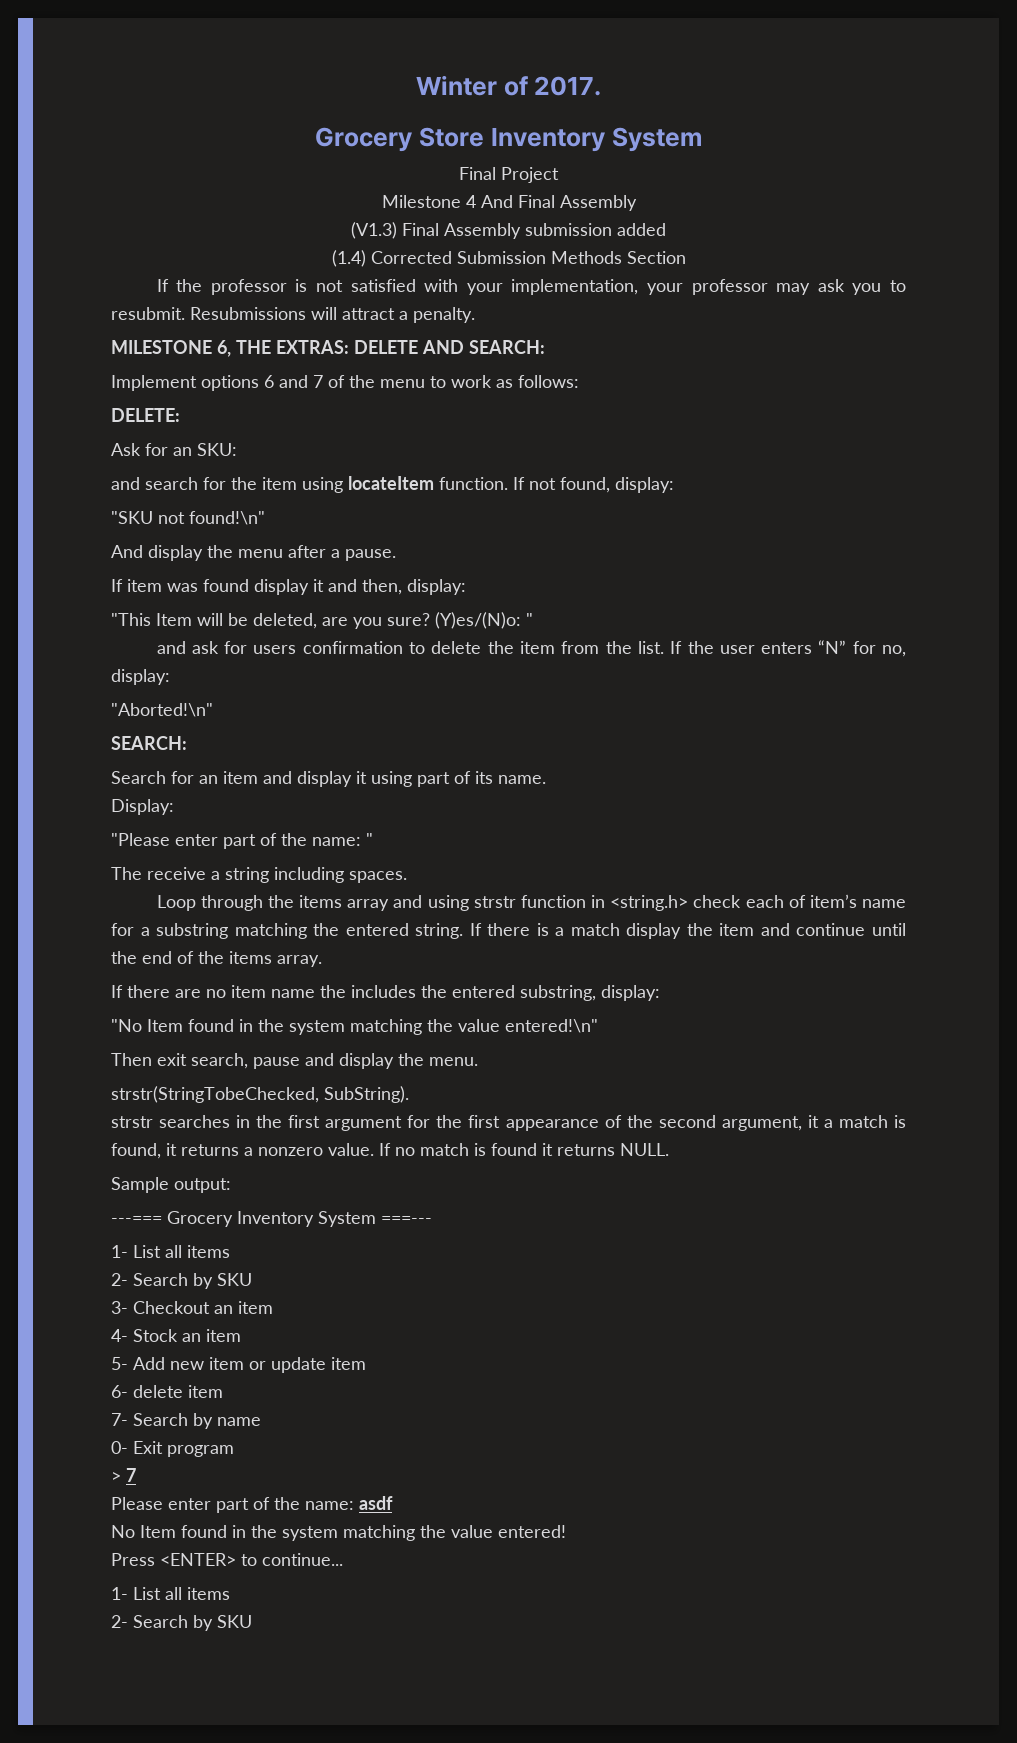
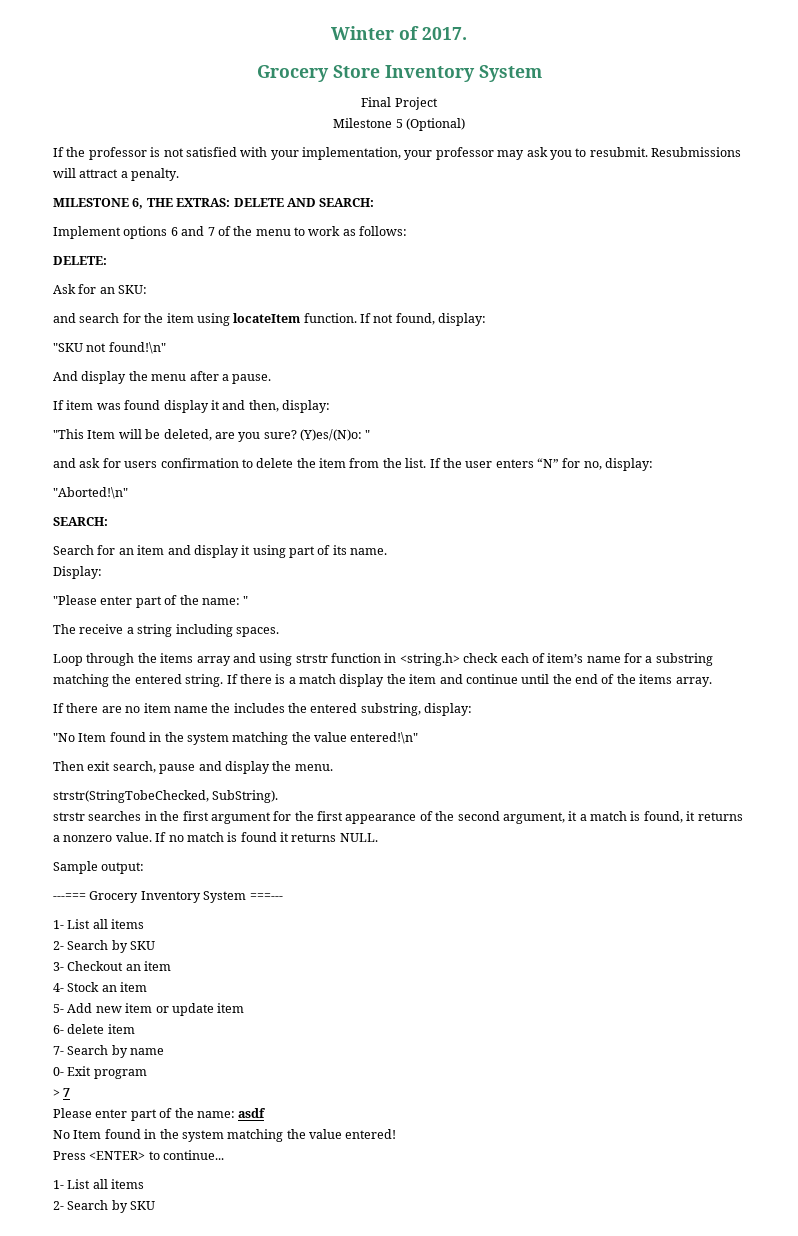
[465,195,637,211] [351,222,666,239] [331,250,686,267] 4 And Final Assembly // (V1.3) Final Assembly submission added // (1.4) Corrected Submission Methods Section -> [395,118,465,131] 5 (Optional)

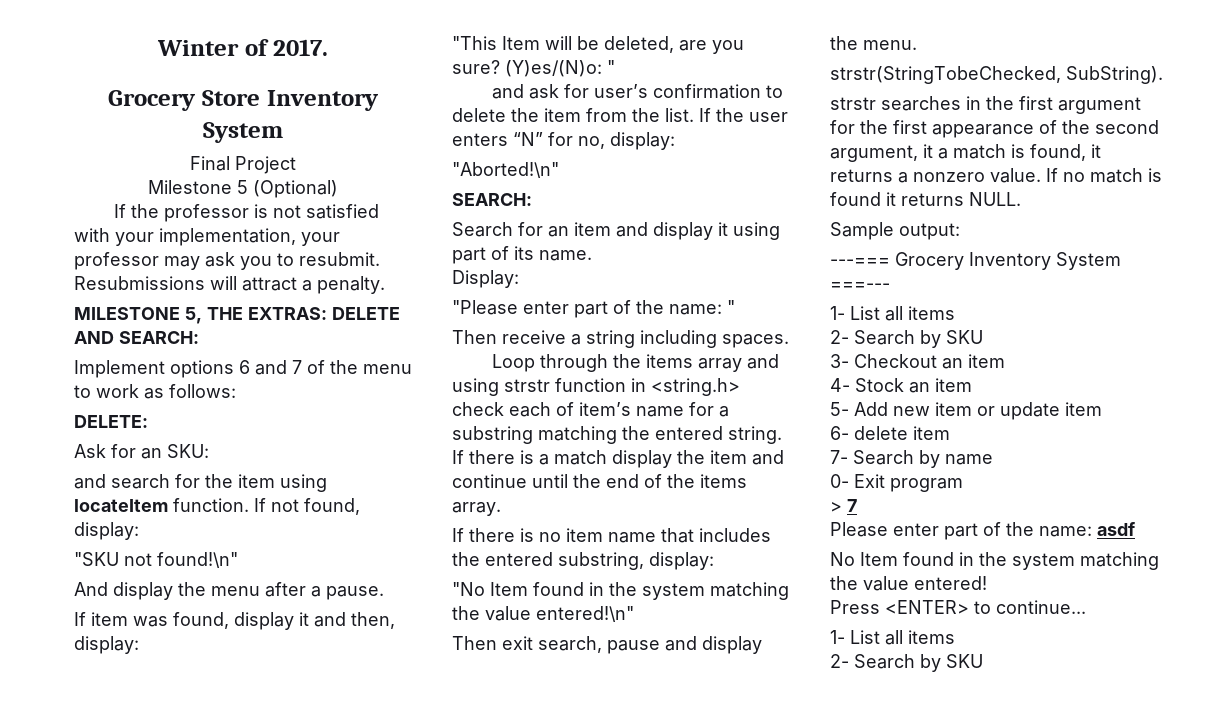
[132,198,144,209] 6, -> [185,307,202,324] 5,
[124,400,161,410] found -> [173,612,229,629] found,
[124,461,158,468] users -> [593,84,648,98] user’s
[53,624,76,634] The -> [452,330,497,344] Then
[101,706,122,713] are -> [520,528,534,542] is
[211,703,231,713] the -> [661,528,694,543] that

